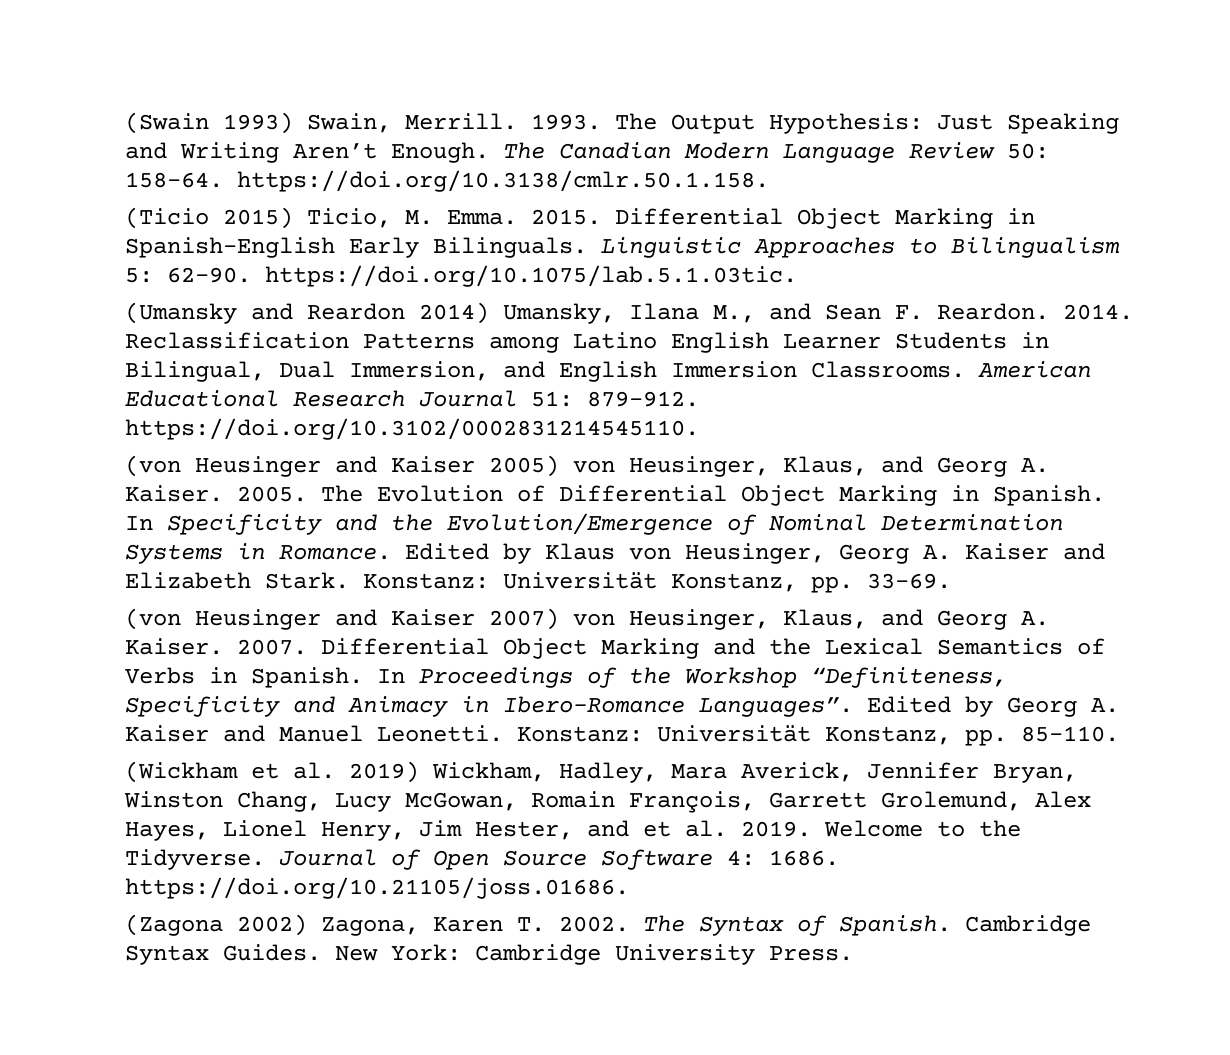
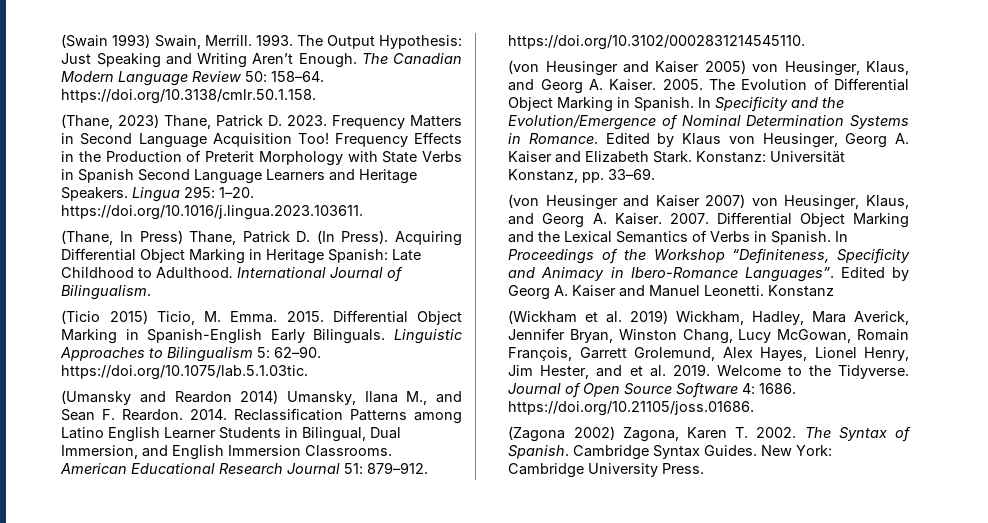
(769, 181) none -> [61,114,462,129] [61,132,462,148] [61,150,463,166] [61,169,418,184] [61,186,255,202] [61,205,364,220] [61,230,463,246] [61,248,422,264] [61,266,404,282] [61,285,152,300] // (Thane, 2023) Thane, Patrick D. 2023. Frequency Matters in Second Language Acquisition Too! Frequency Effects in the Production of Preterit Morphology with State Verbs in Spanish Second Language Learners and Heritage Speakers. Lingua 295: 1–20. https://doi.org/10.1016/j.lingua.2023.103611. // (Thane, In Press) Thane, Patrick D. (In Press). Acquiring Differential Object Marking in Heritage Spanish: Late Childhood to Adulthood. International Journal of Bilingualism.
[516,725,1119,746] Konstanz: Universität Konstanz, pp. 85–110. -> [768,285,835,297] Konstanz

